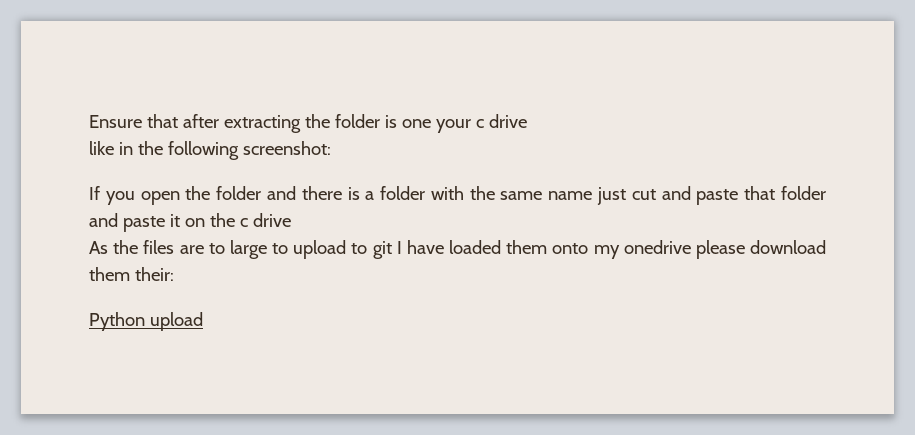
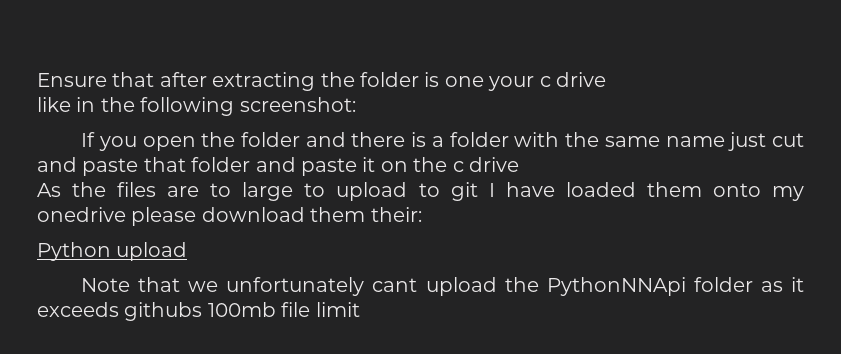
(203, 321) none -> [81,277,804,296] [37,302,360,321] // Note that we unfortunately cant upload the PythonNNApi folder as it exceeds githubs 100mb file limit

